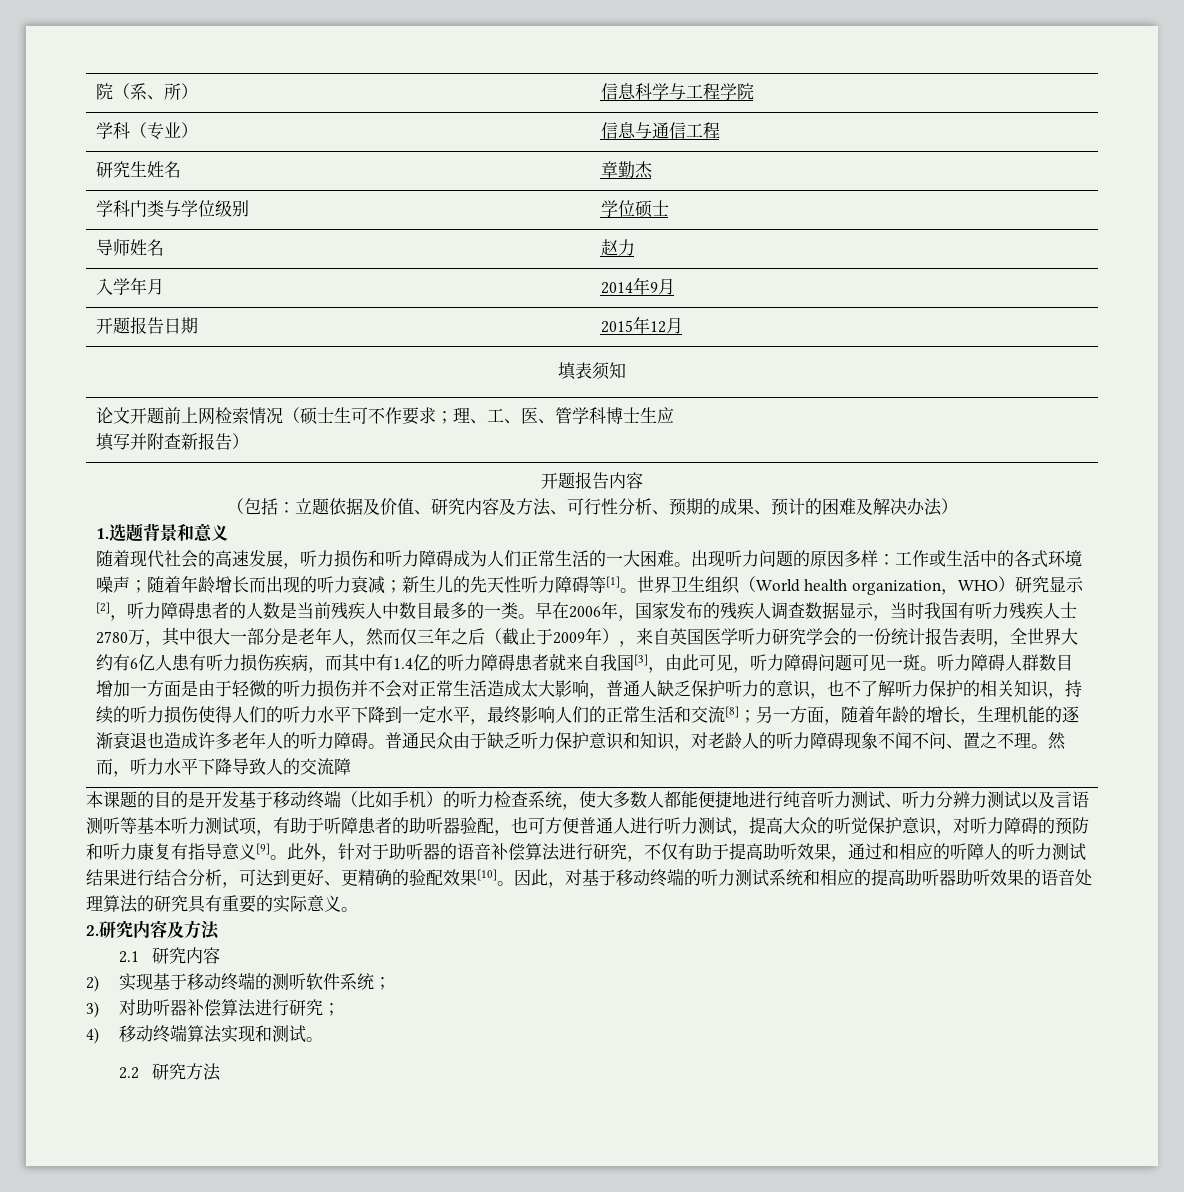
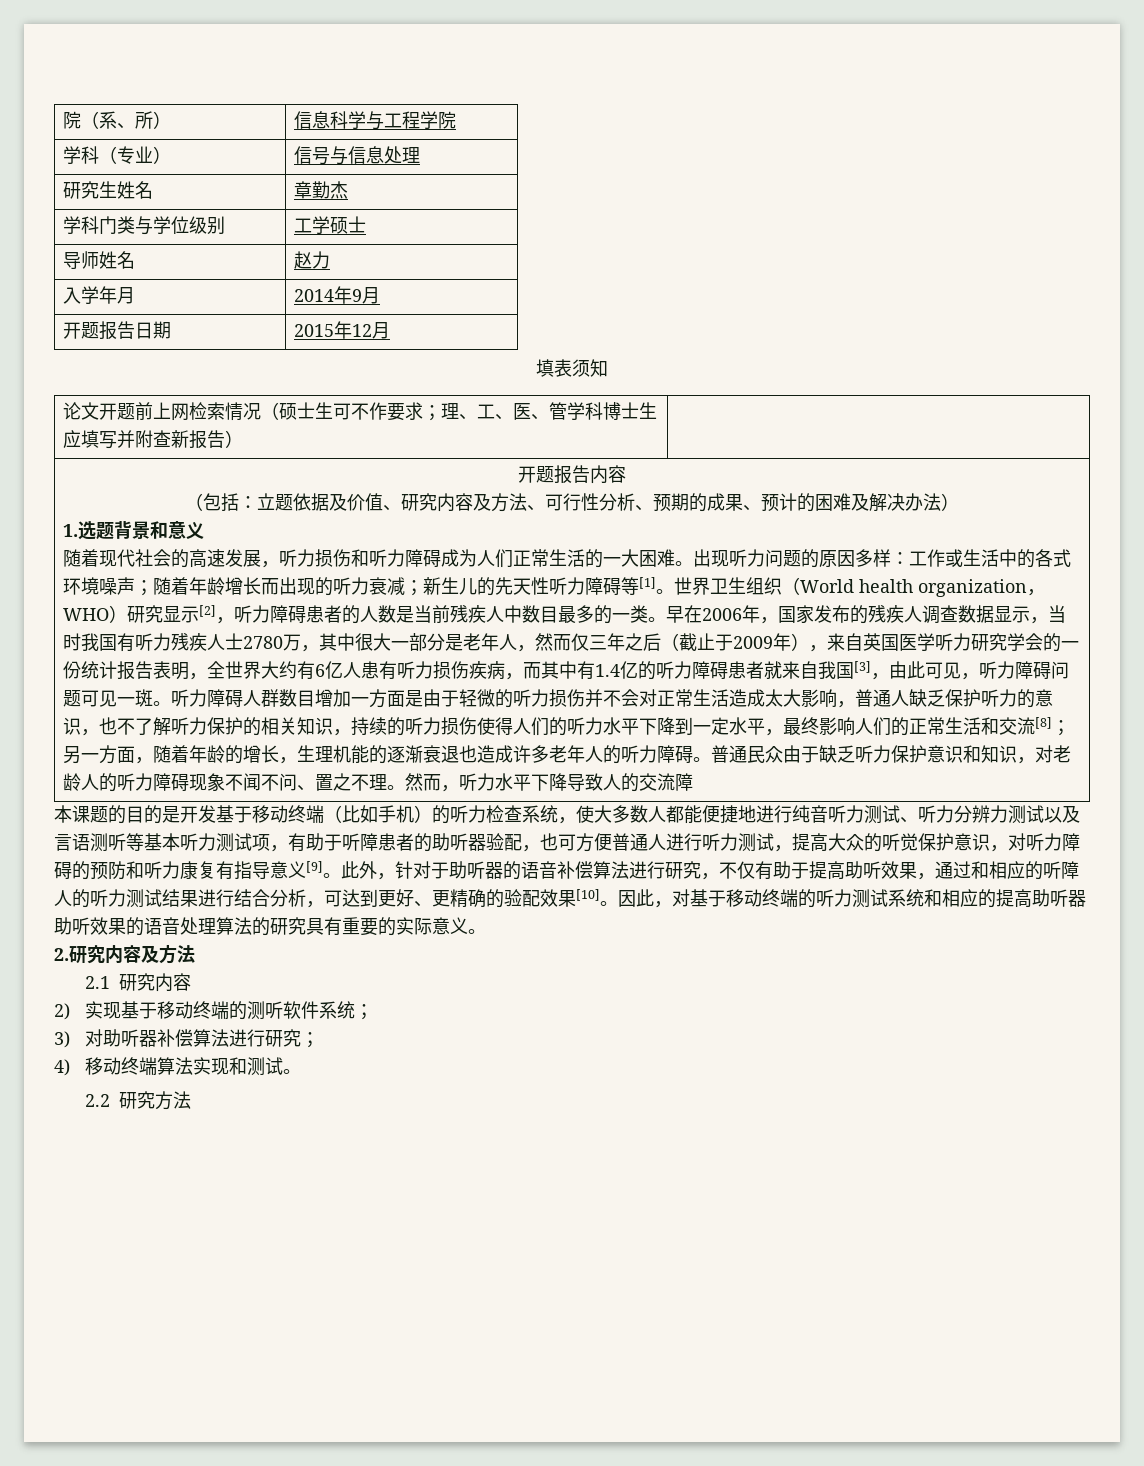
[617,122,720,139] 息与通信工程 -> [312,146,421,165] 号与信息处理
[600,200,635,217] 学位 -> [294,216,331,234] 工学

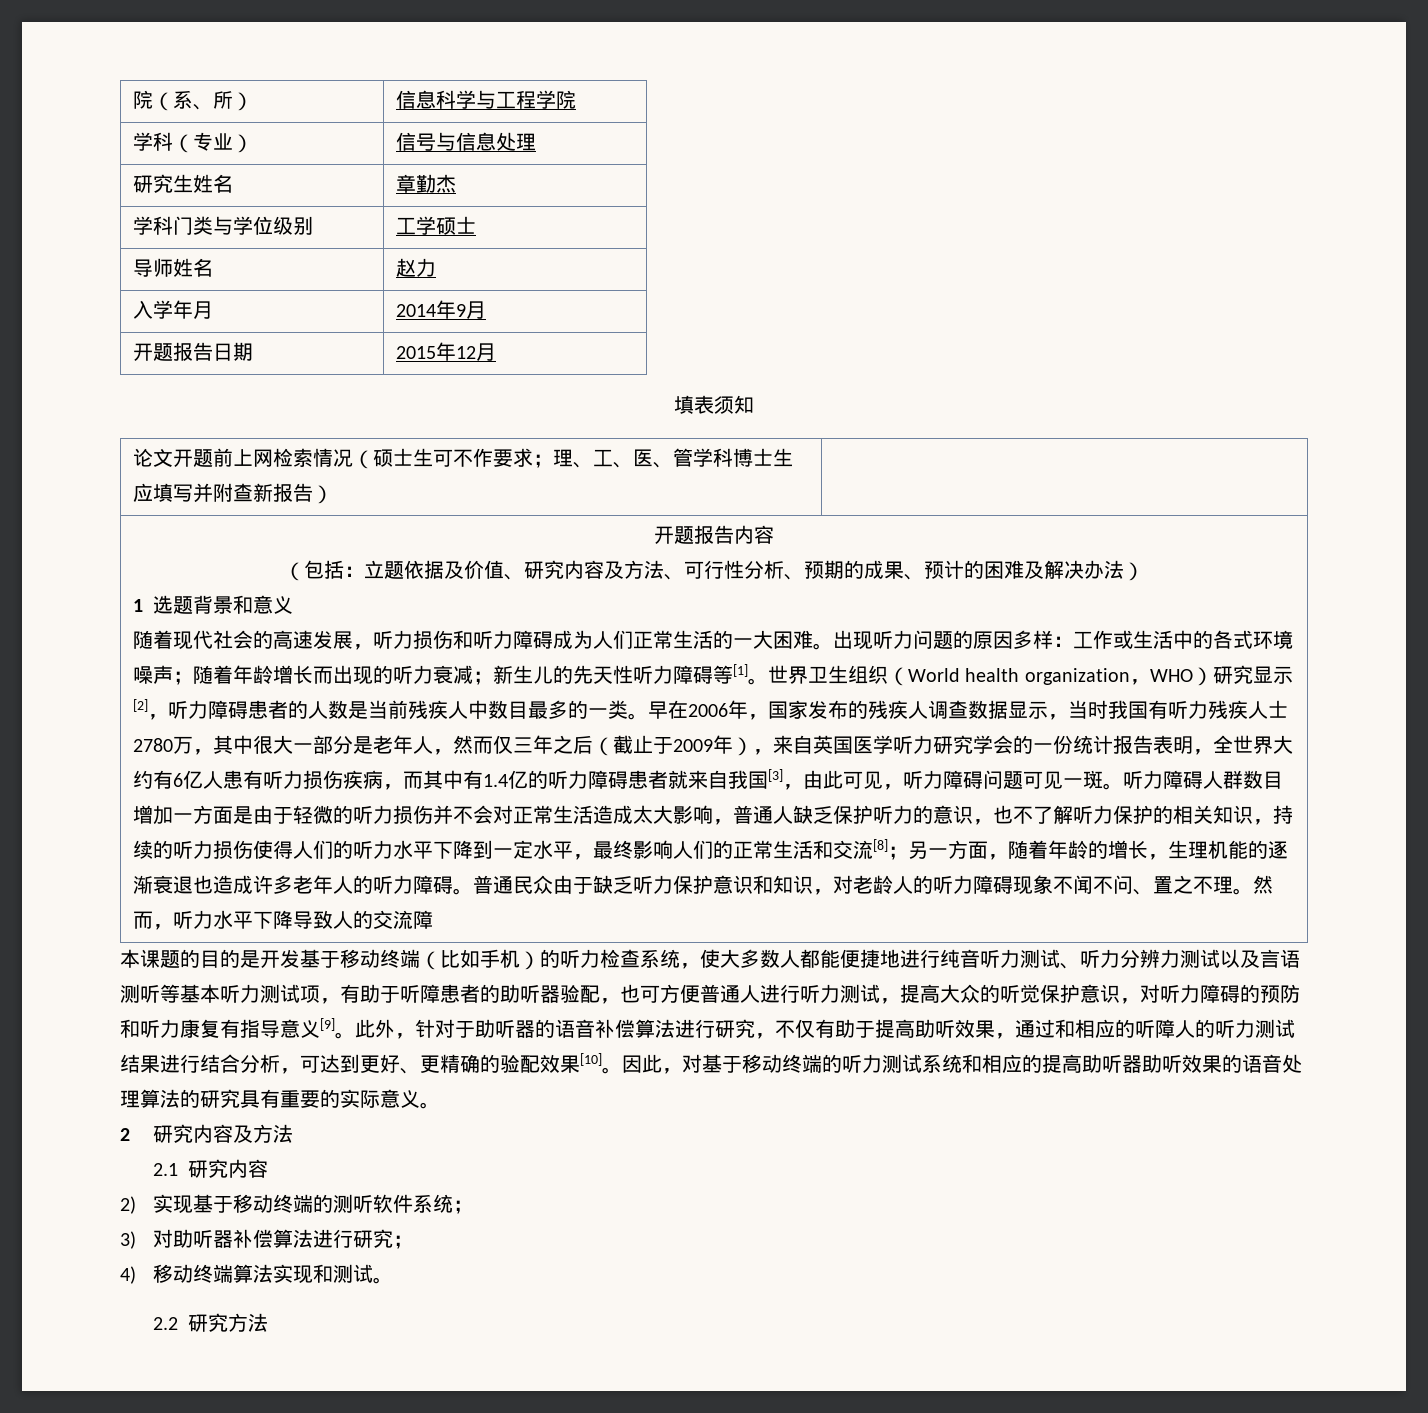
[63,524,79,537] 1. -> [133,599,144,612] 1
[54,948,69,961] 2. -> [120,1128,130,1141] 2

